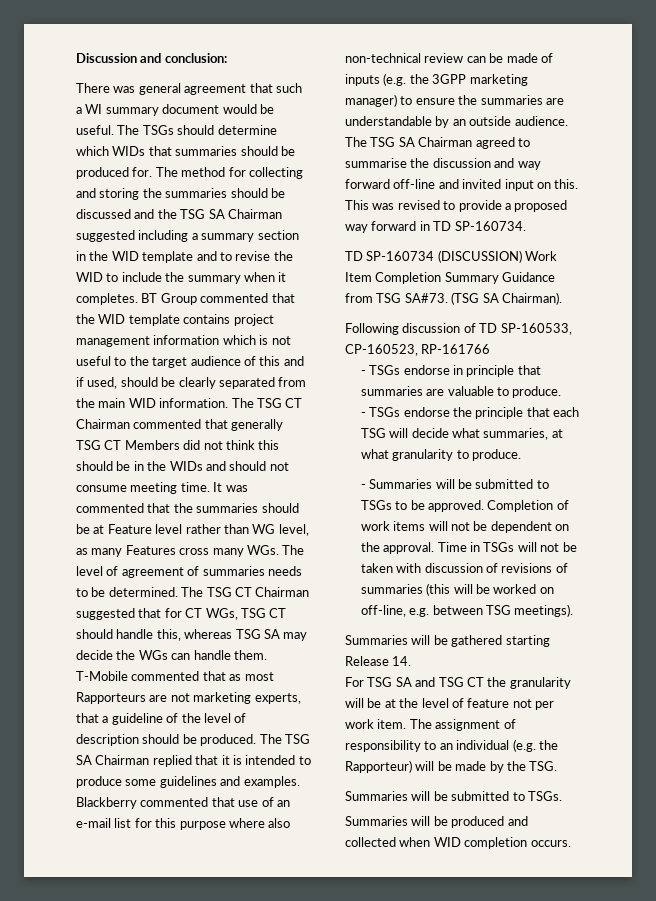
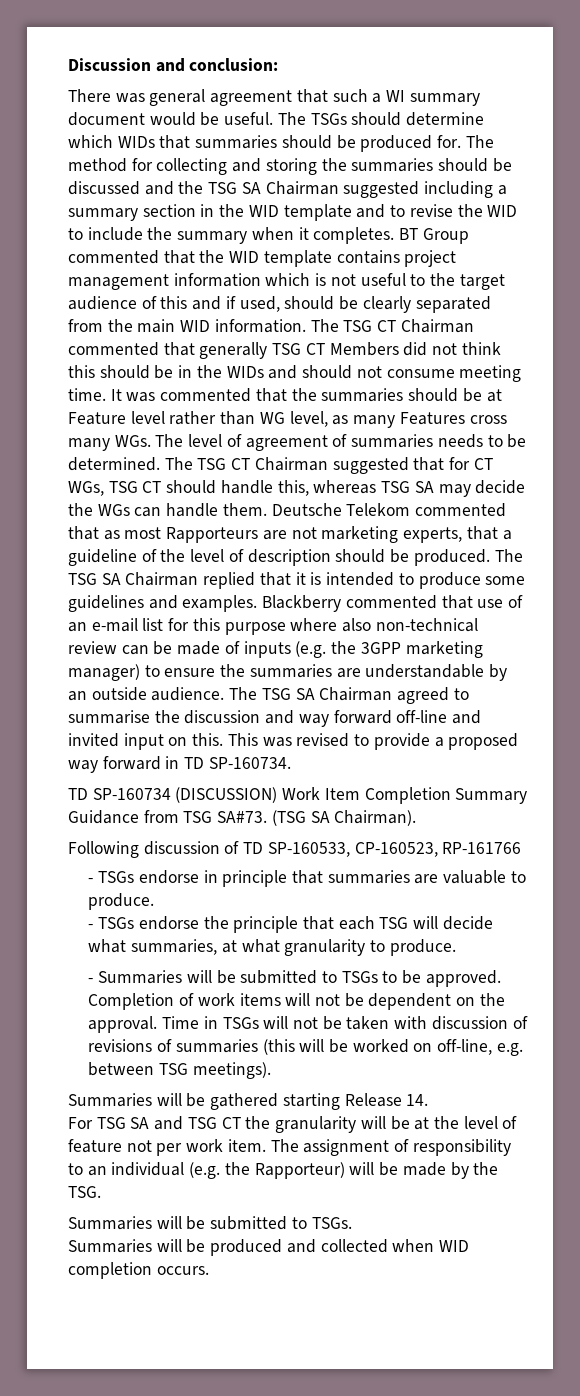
[76,671,128,681] T-Mobile -> [271,503,411,516] Deutsche Telekom

